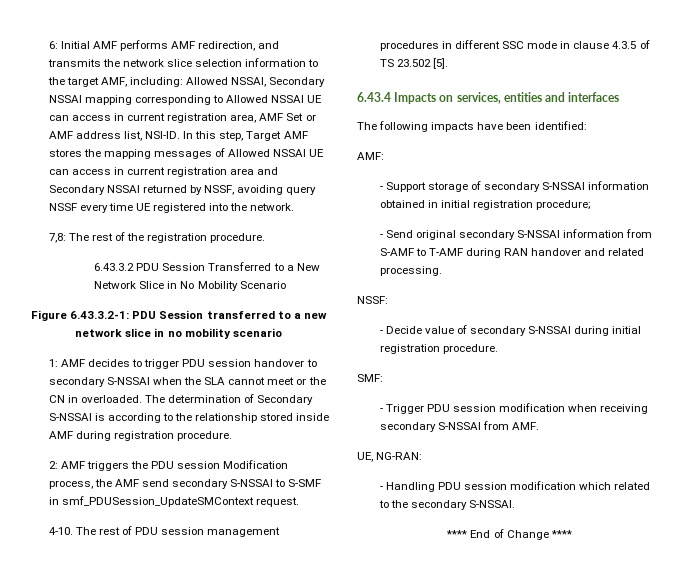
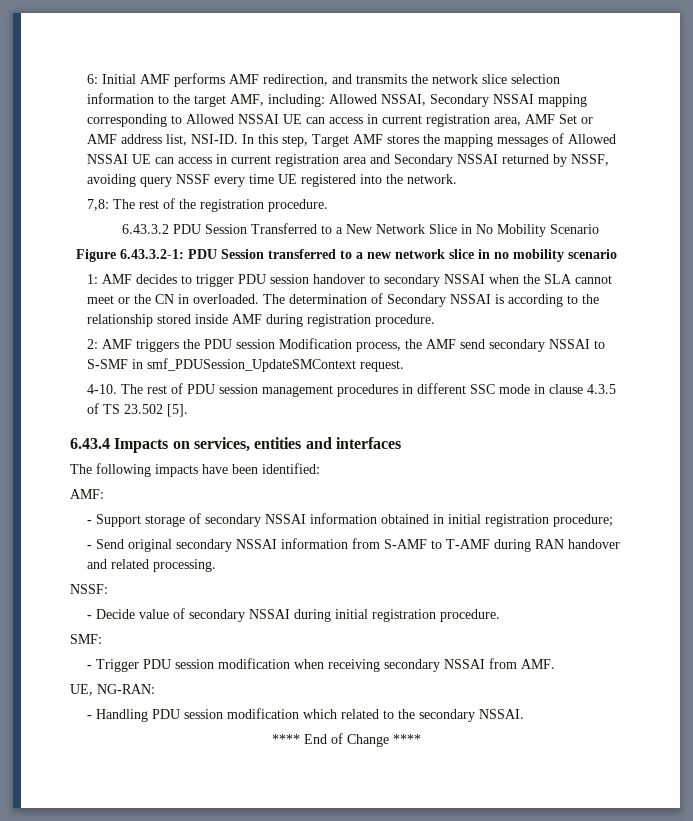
[106,377,150,385] S-NSSAI -> [444,274,486,284] NSSAI
[48,413,92,421] S-NSSAI -> [450,294,492,304] NSSAI
[230,479,274,487] S-NSSAI -> [549,339,591,349] NSSAI
[542,182,586,190] S-NSSAI -> [265,514,307,524] NSSAI
[517,230,561,238] S-NSSAI -> [236,539,278,549] NSSAI
[528,326,572,334] S-NSSAI -> [249,609,291,619] NSSAI
[437,422,481,430] S-NSSAI -> [444,659,486,669] NSSAI
[469,500,516,508] S-NSSAI. -> [479,709,525,719] NSSAI.

